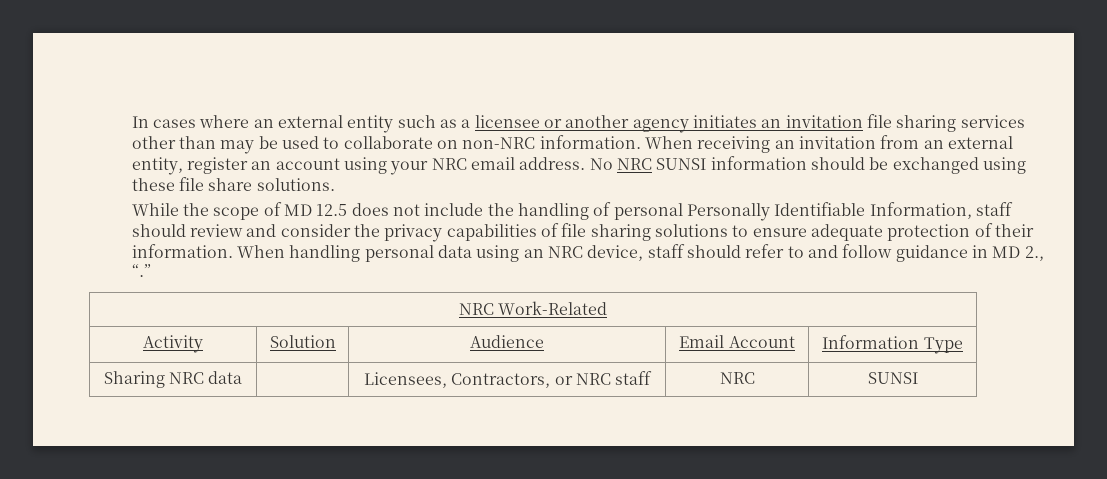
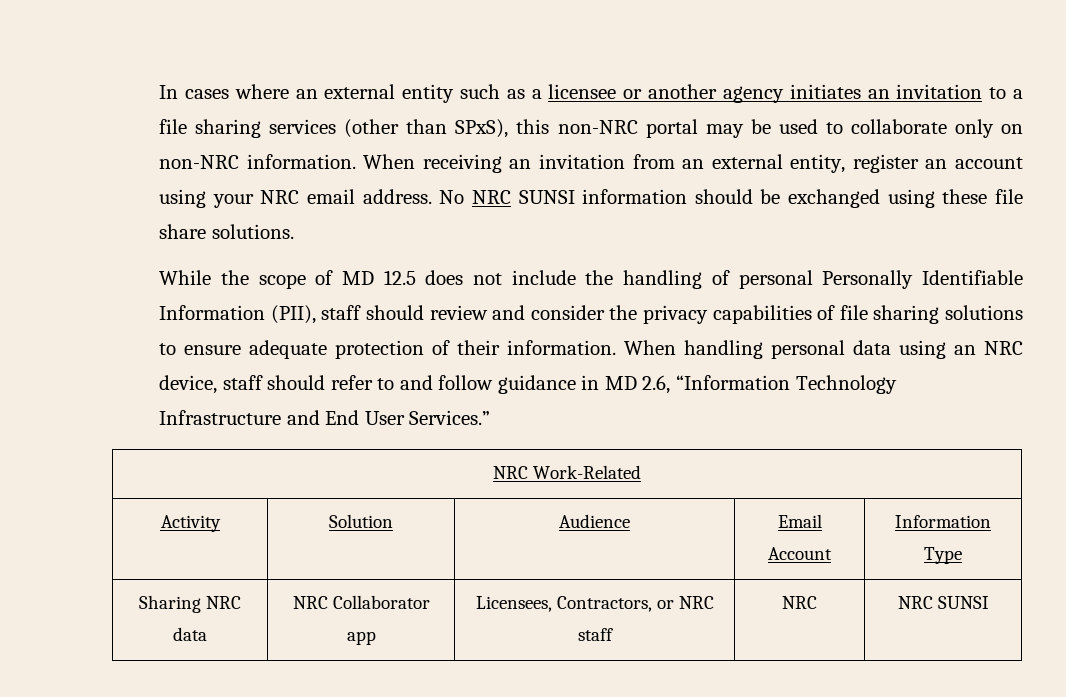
(863, 121) none -> [989,87,1023,99] to a
[131,136,217,149] other than -> [344,119,698,138] (other than SPxS), this non-NRC portal
(433, 142) none -> [954,119,994,138] only
[869,202,972,219] Information, -> [159,305,316,324] Information (PII),
[1024,246,1044,261] [131,264,151,277] 2., “.” -> [642,375,897,394] [159,410,491,425] 2.6, “Information Technology Infrastructure and End User Services.”
(243, 377) none -> [292,595,430,609] [346,631,376,645] NRC Collaborator app
(755, 378) none -> [897,596,933,609] NRC

